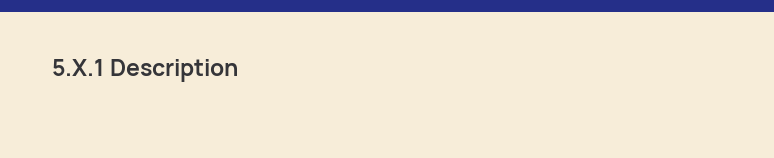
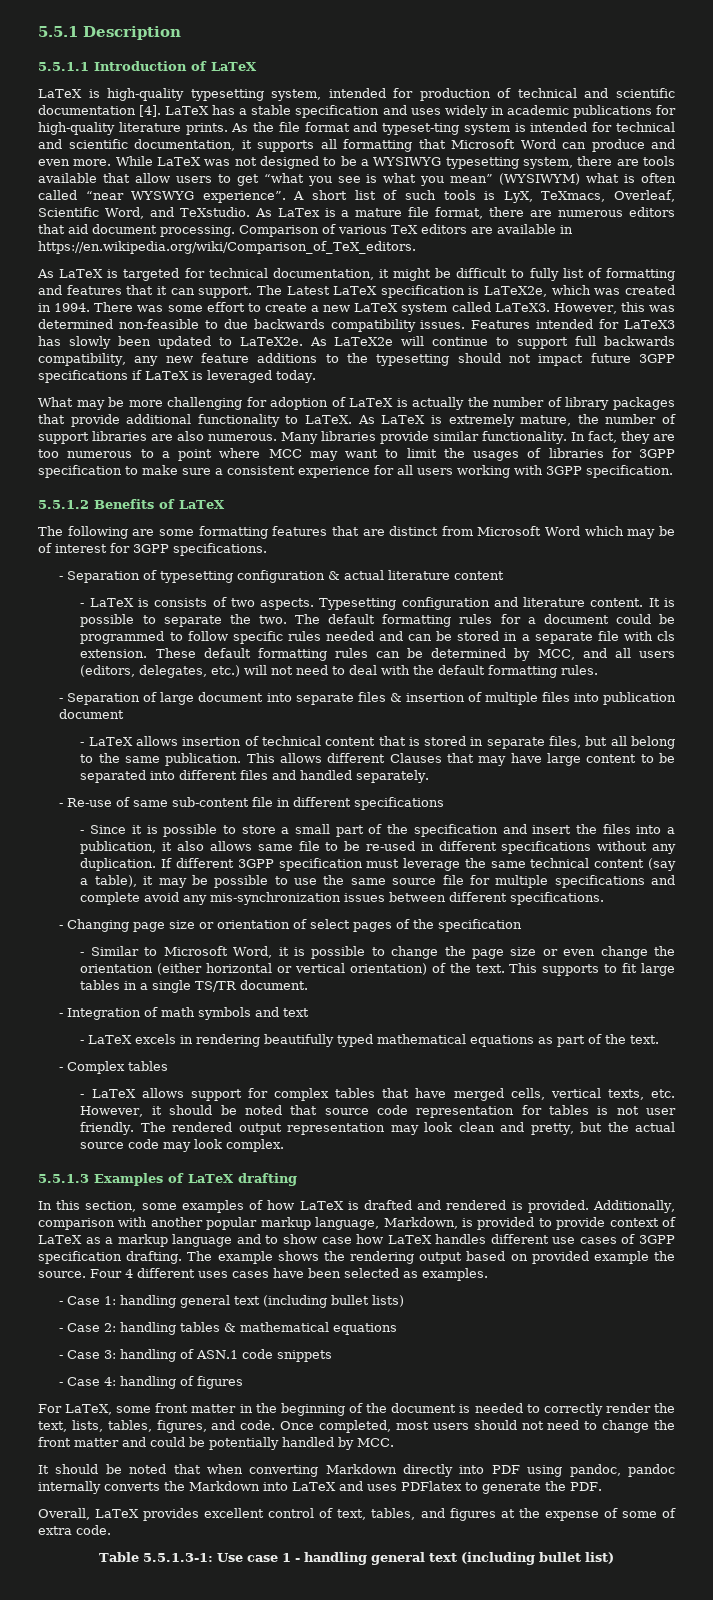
[52,59,104,76] 5.X.1 -> [38,26,78,37] 5.5.1
(239, 70) none -> [38,61,257,71] [38,88,675,101] [38,105,676,118] [38,122,675,135] [38,139,675,152] [38,156,676,169] [38,173,676,186] [38,190,676,203] [38,207,675,219] [38,224,573,237] [38,241,416,254] [37,268,675,281] [38,285,676,298] [38,302,675,315] [38,319,676,332] [38,336,675,349] [38,353,675,366] [38,370,316,383] [38,397,675,410] [38,414,676,427] [38,431,675,444] [38,448,675,461] [38,465,673,478] [38,499,225,509] [38,526,675,539] [38,543,267,556] [59,570,505,583] [80,597,676,610] [80,614,676,627] [80,631,675,644] [80,648,675,661] [80,665,599,678] [59,692,676,705] [59,709,125,719] [80,736,675,749] [80,753,675,766] [80,770,430,783] [59,797,445,810] [80,824,676,837] [80,841,676,854] [80,858,676,871] [80,875,675,888] [80,892,605,905] [59,919,523,932] [80,946,676,959] [80,963,675,976] [80,980,309,993] [59,1007,310,1020] [80,1034,660,1047] [59,1061,169,1074] [80,1088,676,1101] [80,1105,676,1118] [80,1122,675,1135] [80,1139,285,1152] [38,1173,297,1186] [38,1200,676,1213] [38,1217,676,1230] [38,1234,675,1247] [38,1251,675,1264] [38,1268,488,1281] [59,1295,405,1308] [59,1322,398,1335] [59,1349,333,1362] [59,1376,244,1389] [38,1403,675,1416] [38,1420,676,1433] [38,1437,394,1450] [38,1464,675,1477] [38,1481,602,1494] [38,1508,676,1521] [38,1525,111,1535] [99,1552,614,1565] // 5.5.1.1 Introduction of LaTeX // LaTeX is high-quality typesetting system, intended for production of technical and scientific documentation [4]. LaTeX has a stable specification and uses widely in academic publications for high-quality literature prints. As the file format and typeset-ting system is intended for technical and scientific documentation, it supports all formatting that Microsoft Word can produce and even more. While LaTeX was not designed to be a WYSIWYG typesetting system, there are tools available that allow users to get “what you see is what you mean” (WYSIWYM) what is often called “near WYSWYG experience”. A short list of such tools is LyX, TeXmacs, Overleaf, Scientific Word, and TeXstudio. As LaTex is a mature file format, there are numerous editors that aid document processing. Comparison of various TeX editors are available in https://en.wikipedia.org/wiki/Comparison_of_TeX_editors. // As LaTeX is targeted for technical documentation, it might be difficult to fully list of formatting and features that it can support. The Latest LaTeX specification is LaTeX2e, which was created in 1994. There was some effort to create a new LaTeX system called LaTeX3. However, this was determined non-feasible to due backwards compatibility issues. Features intended for LaTeX3 has slowly been updated to LaTeX2e. As LaTeX2e will continue to support full backwards compatibility, any new feature additions to the typesetting should not impact future 3GPP specifications if LaTeX is leveraged today. // What may be more challenging for adoption of LaTeX is actually the number of library packages that provide additional functionality to LaTeX. As LaTeX is extremely mature, the number of support libraries are also numerous. Many libraries provide similar functionality. In fact, they are too numerous to a point where MCC may want to limit the usages of libraries for 3GPP specification to make sure a consistent experience for all users working with 3GPP specification. // 5.5.1.2 Benefits of LaTeX // The following are some formatting features that are distinct from Microsoft Word which may be of interest for 3GPP specifications. // - Separation of typesetting configuration & actual literature content // - LaTeX is consists of two aspects. Typesetting configuration and literature content. It is possible to separate the two. The default formatting rules for a document could be programmed to follow specific rules needed and can be stored in a separate file with cls extension. These default formatting rules can be determined by MCC, and all users (editors, delegates, etc.) will not need to deal with the default formatting rules. // - Separation of large document into separate files & insertion of multiple files into publication document // - LaTeX allows insertion of technical content that is stored in separate files, but all belong to the same publication. This allows different Clauses that may have large content to be separated into different files and handled separately. // - Re-use of same sub-content file in different specifications // - Since it is possible to store a small part of the specification and insert the files into a publication, it also allows same file to be re-used in different specifications without any duplication. If different 3GPP specification must leverage the same technical content (say a table), it may be possible to use the same source file for multiple specifications and complete avoid any mis-synchronization issues between different specifications. // - Changing page size or orientation of select pages of the specification // - Similar to Microsoft Word, it is possible to change the page size or even change the orientation (either horizontal or vertical orientation) of the text. This supports to fit large tables in a single TS/TR document. // - Integration of math symbols and text // - LaTeX excels in rendering beautifully typed mathematical equations as part of the text. // - Complex tables // - LaTeX allows support for complex tables that have merged cells, vertical texts, etc. However, it should be noted that source code representation for tables is not user friendly. The rendered output representation may look clean and pretty, but the actual source code may look complex. // 5.5.1.3 Examples of LaTeX drafting // In this section, some examples of how LaTeX is drafted and rendered is provided. Additionally, comparison with another popular markup language, Markdown, is provided to provide context of LaTeX as a markup language and to show case how LaTeX handles different use cases of 3GPP specification drafting. The example shows the rendering output based on provided example the source. Four 4 different uses cases have been selected as examples. // - Case 1: handling general text (including bullet lists) // - Case 2: handling tables & mathematical equations // - Case 3: handling of ASN.1 code snippets // - Case 4: handling of figures // For LaTeX, some front matter in the beginning of the document is needed to correctly render the text, lists, tables, figures, and code. Once completed, most users should not need to change the front matter and could be potentially handled by MCC. // It should be noted that when converting Markdown directly into PDF using pandoc, pandoc internally converts the Markdown into LaTeX and uses PDFlatex to generate the PDF. // Overall, LaTeX provides excellent control of text, tables, and figures at the expense of some of extra code. // Table 5.5.1.3-1: Use case 1 - handling general text (including bullet list)

